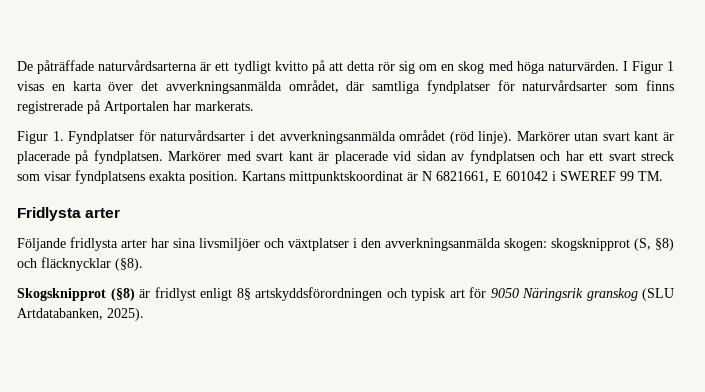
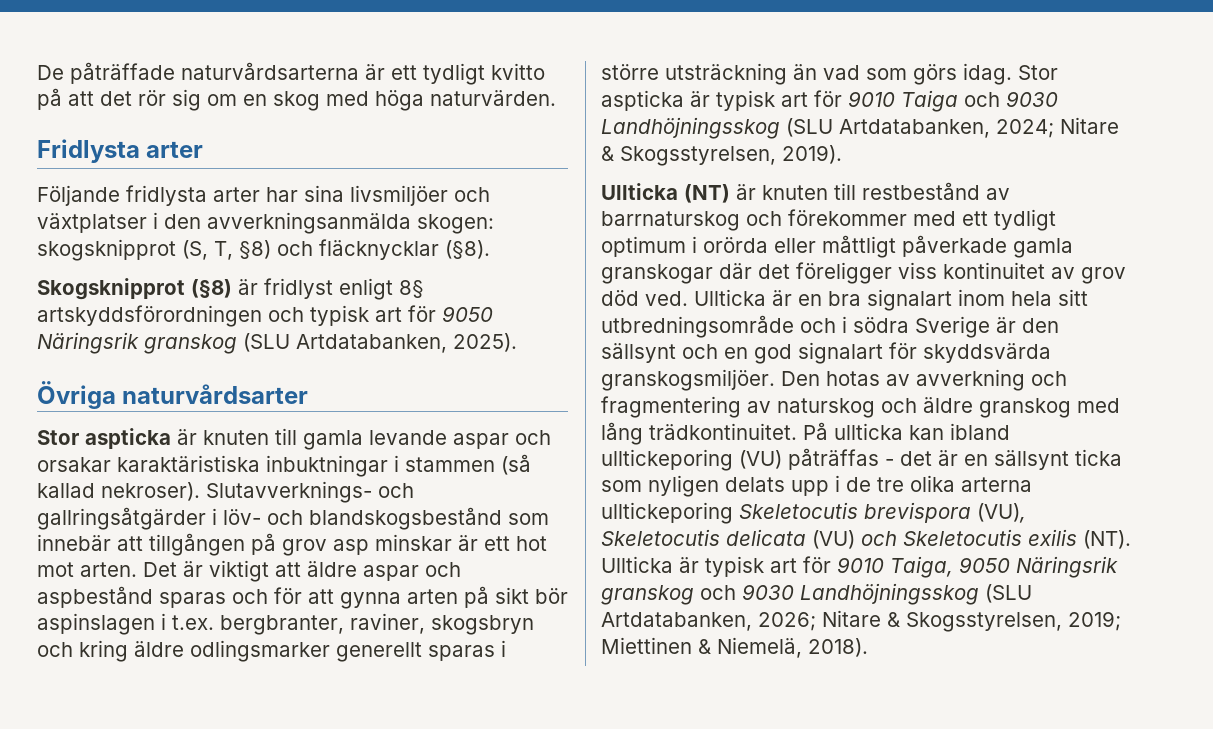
[346,61,375,71] detta -> [100,91,132,106] det
[622,61,675,74] [17,80,674,94] [17,100,254,114] [17,130,674,144] [17,150,675,164] [17,170,663,184] I Figur 1 visas en karta över det avverkningsanmälda området, där samtliga fyndplatser för naturvårdsarter som finns registrerade på Artportalen har markerats. // Figur 1. Fyndplatser för naturvårdsarter i det avverkningsanmälda området (röd linje). Markörer utan svart kant är placerade på fyndplatsen. Markörer med svart kant är placerade vid sidan av fyndplatsen och har ett svart streck som visar fyndplatsens exakta position. Kartans mittpunktskoordinat är N 6821661, E 601042 i SWEREF 99 TM. -> (556, 98) none
(651, 244) none -> [214,241,233,260] T,
(144, 314) none -> [37,381,309,409] [37,428,551,450] [37,454,531,477] [37,481,414,503] [37,507,549,530] [37,533,547,556] [37,560,461,582] [37,586,568,609] [37,613,534,635] [37,640,506,662] [601,63,1058,85] [601,90,1058,112] [601,117,1119,139] [601,145,842,166] [601,182,1010,203] [601,209,1056,231] [601,235,1073,258] [601,262,1126,284] [601,289,1088,311] [601,315,1059,338] [601,342,1051,364] [601,369,1067,391] [601,396,1120,418] [601,422,1010,445] [601,448,1122,471] [601,475,1032,497] [601,502,1026,524] [601,529,1131,549] [601,556,1118,578] [601,583,1032,605] [601,610,1121,632] [601,637,868,658] // Övriga naturvårdsarter // Stor aspticka är knuten till gamla levande aspar och orsakar karaktäristiska inbuktningar i stammen (så kallad nekroser). Slutavverknings- och gallringsåtgärder i löv- och blandskogsbestånd som innebär att tillgången på grov asp minskar är ett hot mot arten. Det är viktigt att äldre aspar och aspbestånd sparas och för att gynna arten på sikt bör aspinslagen i t.ex. bergbranter, raviner, skogsbryn och kring äldre odlingsmarker generellt sparas i större utsträckning än vad som görs idag. Stor aspticka är typisk art för 9010 Taiga och 9030 Landhöjningsskog (SLU Artdatabanken, 2024; Nitare & Skogsstyrelsen, 2019). // Ullticka (NT) är knuten till restbestånd av barrnaturskog och förekommer med ett tydligt optimum i orörda eller måttligt påverkade gamla granskogar där det föreligger viss kontinuitet av grov död ved. Ullticka är en bra signalart inom hela sitt utbredningsområde och i södra Sverige är den sällsynt och en god signalart för skyddsvärda granskogsmiljöer. Den hotas av avverkning och fragmentering av naturskog och äldre granskog med lång trädkontinuitet. På ullticka kan ibland ulltickeporing (VU) påträffas - det är en sällsynt ticka som nyligen delats upp i de tre olika arterna ulltickeporing Skeletocutis brevispora (VU), Skeletocutis delicata (VU) och Skeletocutis exilis (NT). Ullticka är typisk art för 9010 Taiga, 9050 Näringsrik granskog och 9030 Landhöjningsskog (SLU Artdatabanken, 2026; Nitare & Skogsstyrelsen, 2019; Miettinen & Niemelä, 2018).

